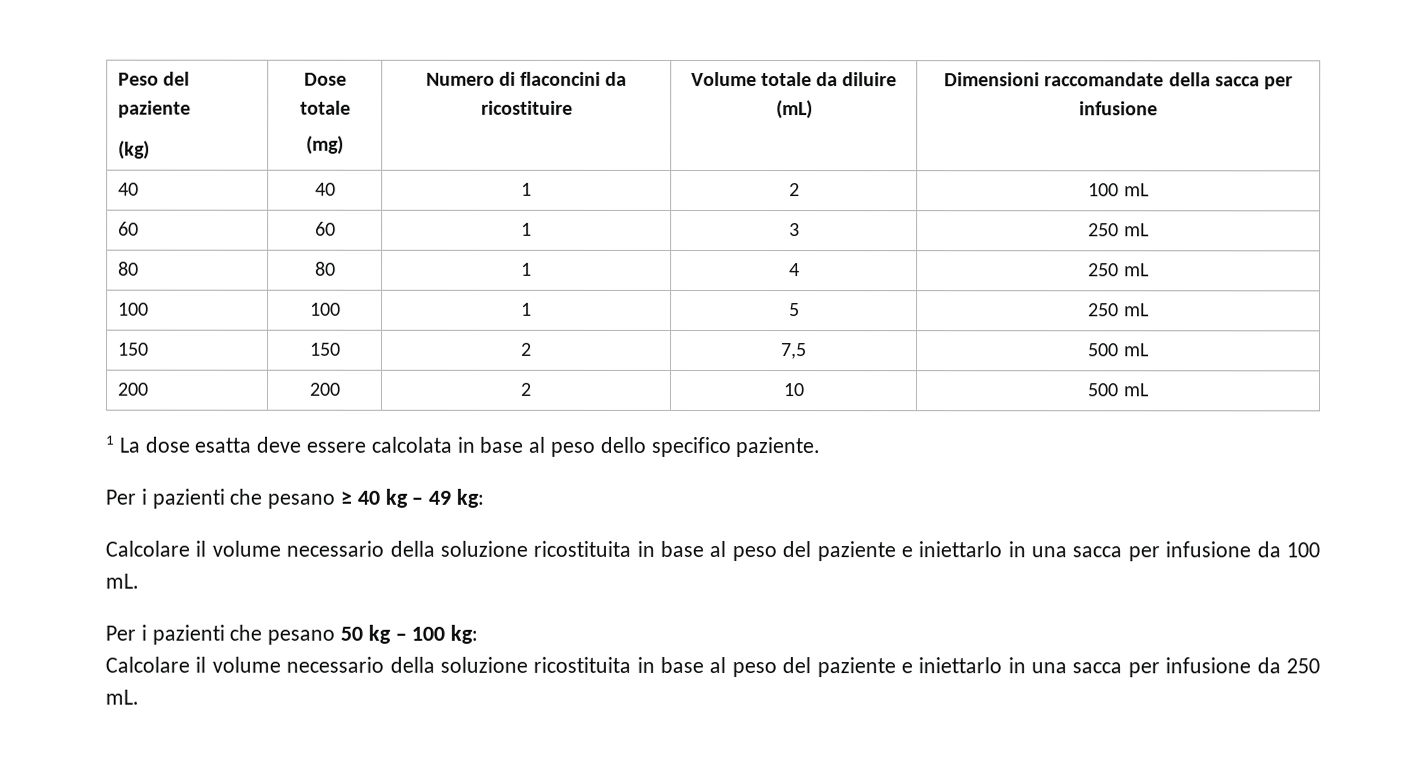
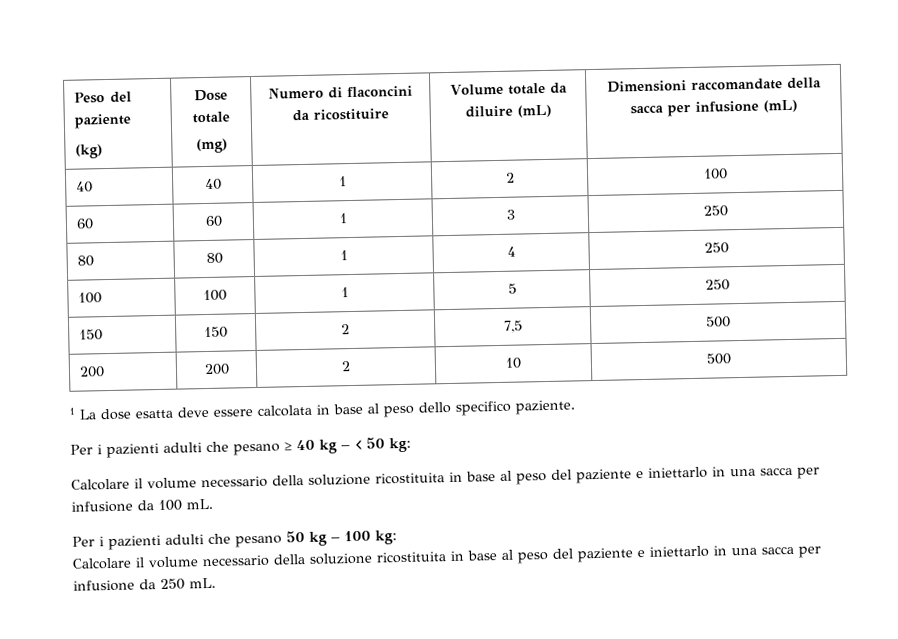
(1158, 108) none -> [762,99,798,113] (mL)
[1123,183,1150,197] mL -> (728, 174) none
[1123,223,1150,237] mL -> (728, 211) none
[1123,263,1150,277] mL -> (729, 248) none
[1123,303,1150,317] mL -> (730, 285) none
[1123,343,1150,357] mL -> (731, 322) none
[1122,383,1150,397] mL -> (731, 359) none
(225, 498) none -> [163,442,202,453] adulti
[428,490,452,505] 49 -> [354,437,385,450] < 50
(225, 634) none -> [165,534,204,545] adulti

